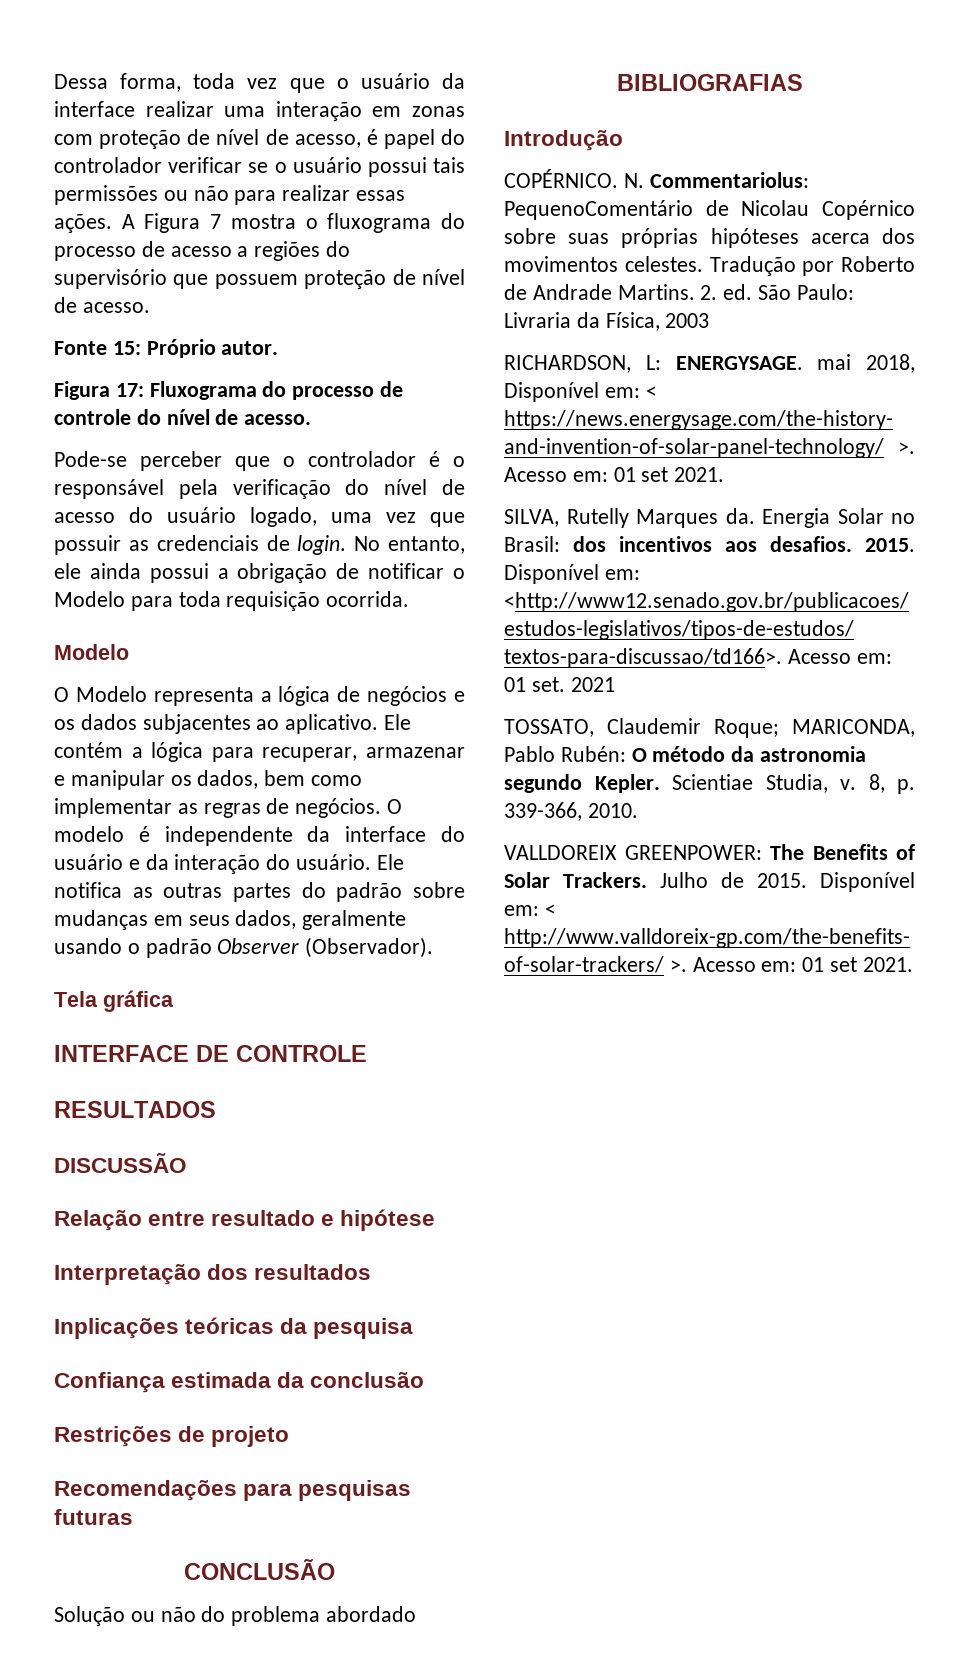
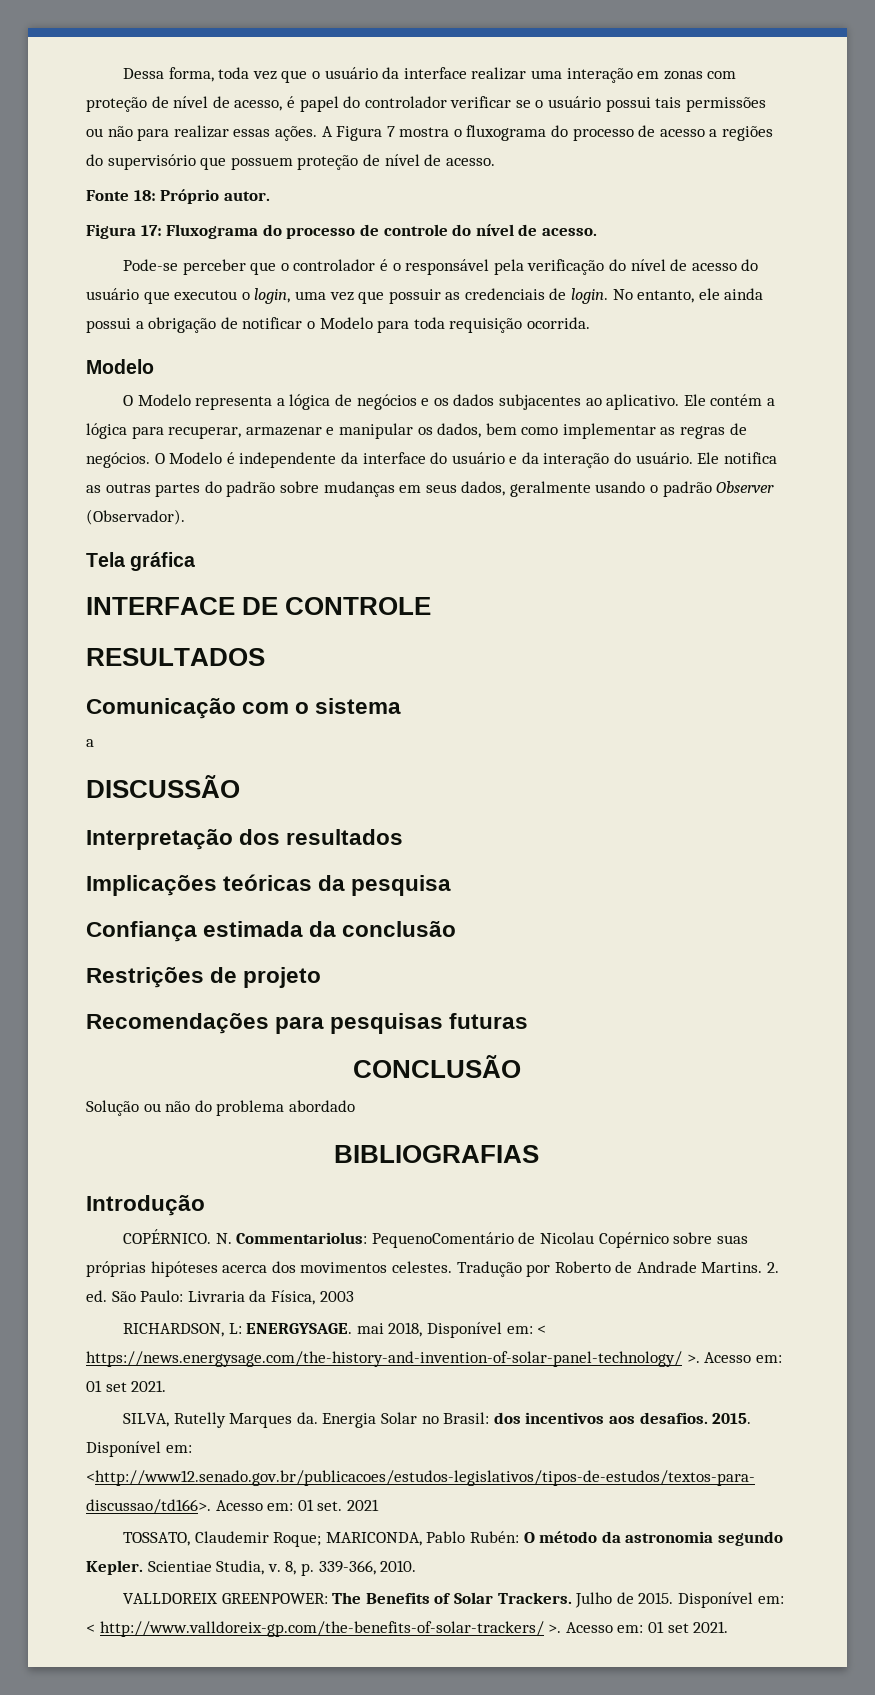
[112,341,141,355] 15: -> [133,190,156,201] 18:
[250,507,317,527] logado, -> [143,288,291,304] que executou o login,
[54,826,124,842] modelo -> [169,452,223,464] Modelo
[54,1153,187,1173] [54,1209,436,1231] DISCUSSÃO // Relação entre resultado e hipótese -> [86,698,402,719] [86,739,94,747] [86,775,240,798] Comunicação com o sistema // a // DISCUSSÃO
[54,1318,179,1339] Inplicações -> [86,875,217,896] Implicações

